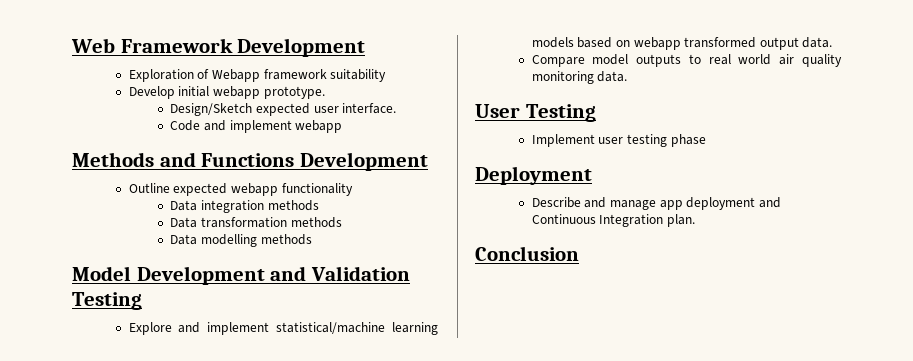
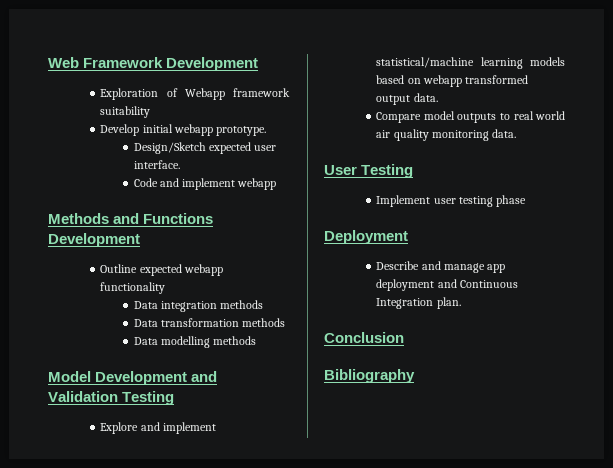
(579, 253) none -> [324,369,415,383] // Bibliography

